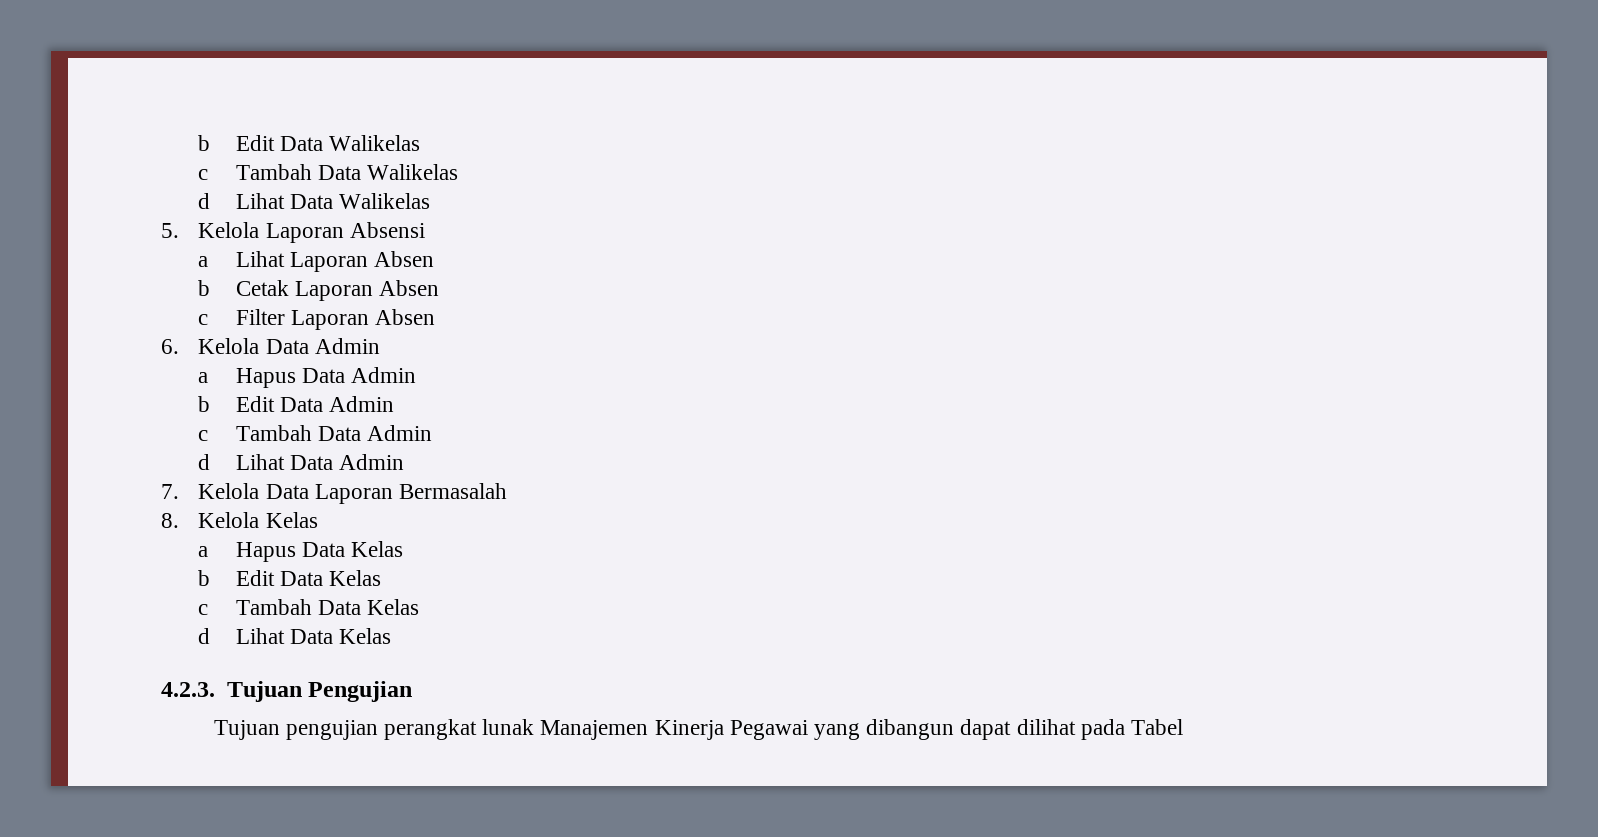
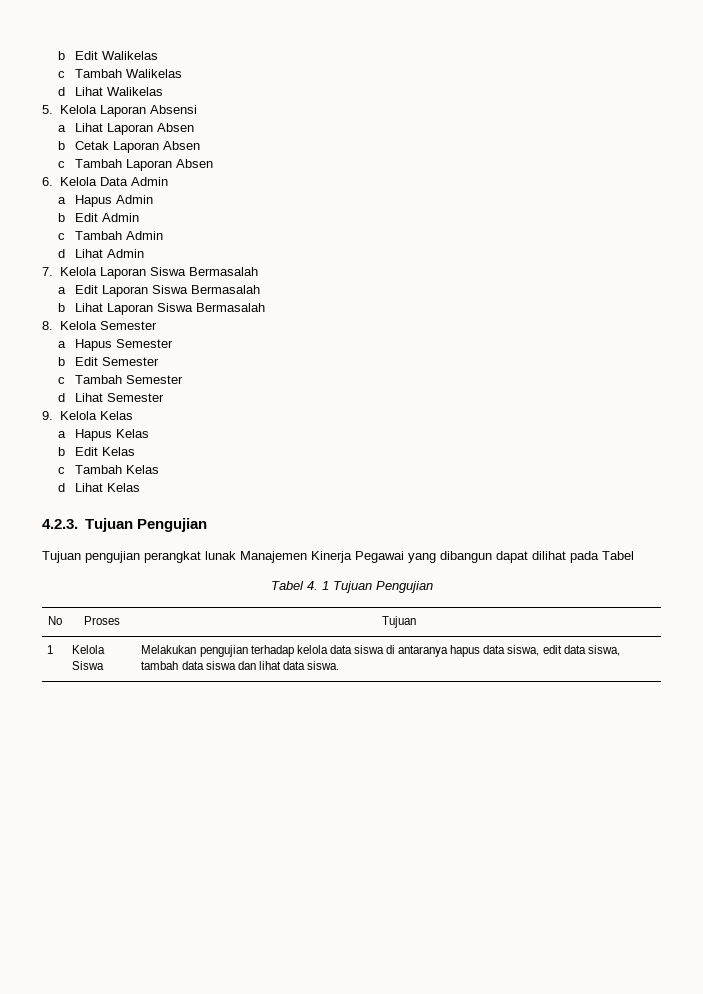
[198,135,323,151] b Edit Data -> [58,51,98,60] b Edit
[317,165,361,180] Data -> (122, 73) none
[289,194,333,209] Data -> (103, 91) none
[235,309,285,325] Filter -> [74,159,122,168] Tambah
[301,368,345,383] Data -> (112, 201) none
[279,397,323,412] Data -> (98, 217) none
[317,426,361,441] Data -> (122, 235) none
[289,455,333,470] Data -> (103, 253) none
[265,483,507,504] [161,513,179,528] Data Laporan Bermasalah // 8. -> [99,267,258,279] [58,285,260,297] [58,303,265,315] [42,321,157,330] [58,339,173,351] [58,357,159,366] [58,375,183,384] [58,393,164,402] [42,411,53,420] Laporan Siswa Bermasalah // a Edit Laporan Siswa Bermasalah // b Lihat Laporan Siswa Bermasalah // 8. Kelola Semester // a Hapus Semester // b Edit Semester // c Tambah Semester // d Lihat Semester // 9.
[301,542,345,557] Data -> (112, 435) none
[279,571,323,586] Data -> (98, 451) none
[317,600,361,615] Data -> (122, 469) none
[289,629,333,644] Data -> (103, 487) none
(1184, 727) none -> [270,581,433,593] [48,616,62,625] [84,616,120,625] [381,616,416,628] [47,645,54,654] [72,645,106,654] [72,661,105,670] [141,645,620,657] [141,661,340,670] // Tabel 4. 1 Tujuan Pengujian // No | Proses | Tujuan // 1 | Kelola Siswa | Melakukan pengujian terhadap kelola data siswa di antaranya hapus data siswa, edit data siswa, tambah data siswa dan lihat data siswa.

